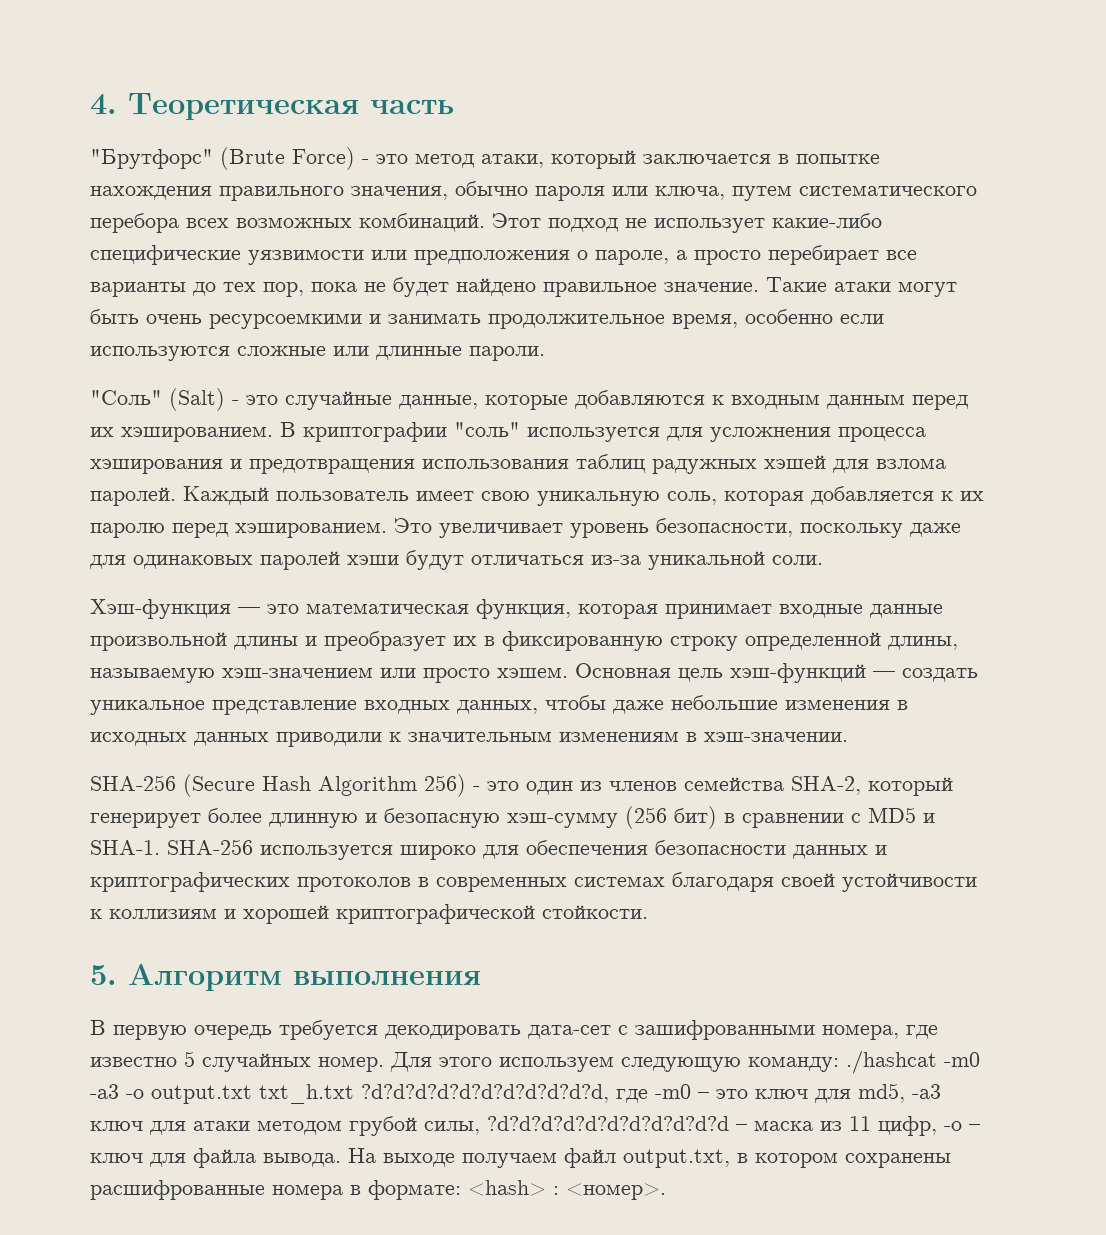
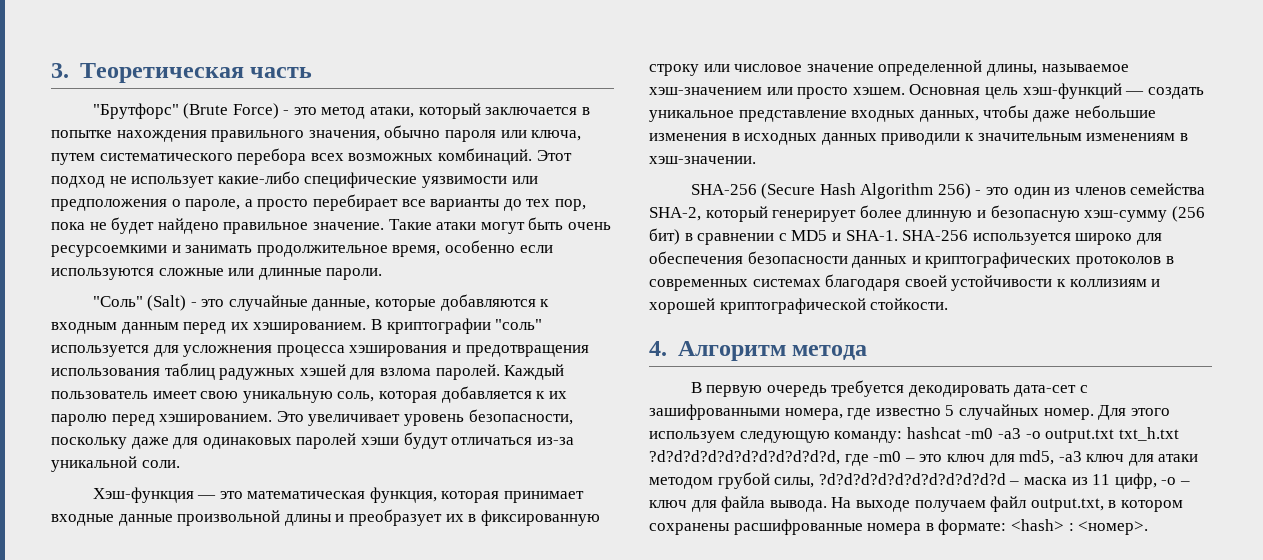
[90,94,117,115] 4. -> [51,63,69,78] 3.
(738, 643) none -> [703,64,874,72] или числовое значение
[90,668,215,683] называемую -> [1041,64,1129,72] называемое
[90,964,481,991] 5. Алгоритм выполнения -> [649,341,868,361] 4. Алгоритм метода
[846,1050,937,1074] ./hashcat -> [906,427,961,439] hashcat

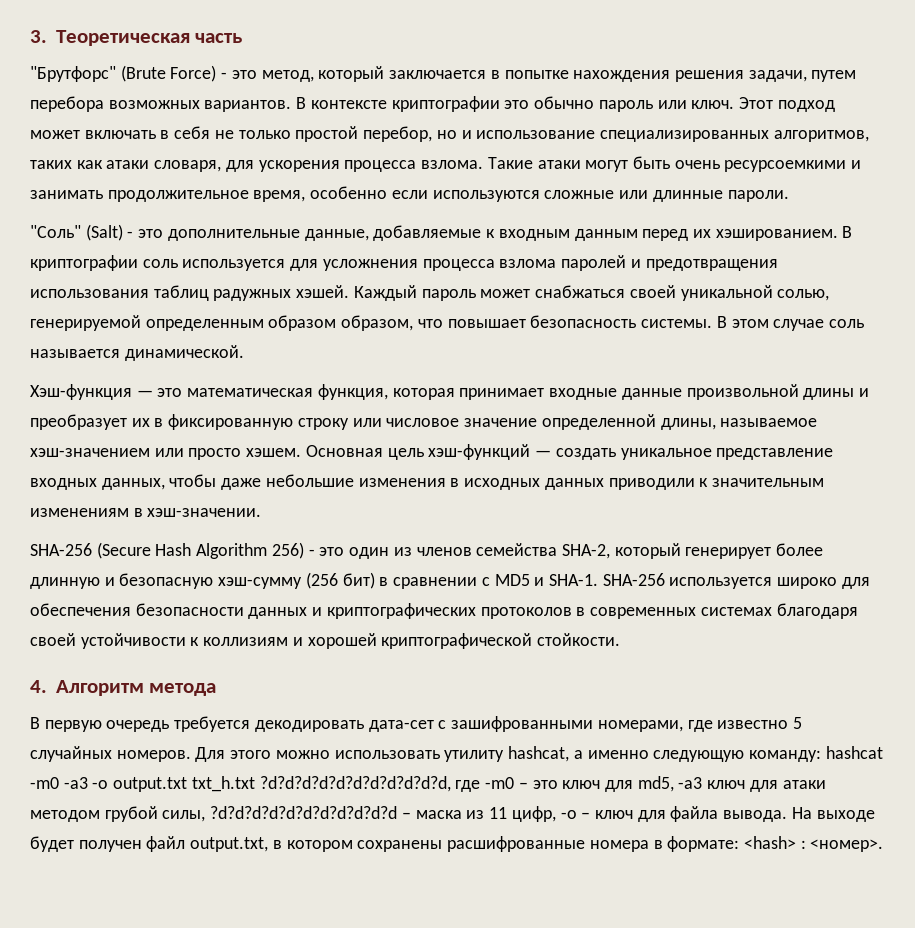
[321,107,415,119] метод атаки, -> [261,70,314,82] метод,
[211,125,582,142] [51,148,572,165] [51,171,538,188] [51,194,586,211] [51,217,384,234] правильного значения, обычно пароля или ключа, путем систематического перебора всех возможных комбинаций. Этот подход не использует какие-либо специфические уязвимости или предположения о пароле, а просто перебирает все варианты до тех пор, пока не будет найдено правильное значение. -> [674,70,857,82] [30,96,835,112] [30,126,869,142] [30,160,484,172] решения задачи, путем перебора возможных вариантов. В контексте криптографии это обычно пароль или ключ. Этот подход может включать в себя не только простой перебор, но и использование специализированных алгоритмов, таких как атаки словаря, для ускорения процесса взлома.
[228,294,536,311] случайные данные, которые добавляются -> [167,225,482,241] дополнительные данные, добавляемые
[495,319,543,330] "соль" -> [142,259,178,268] соль
[349,345,448,357] хэширования -> [499,255,627,271] взлома паролей
[299,364,565,380] [51,386,567,403] [51,409,573,426] [51,432,574,449] [51,456,180,472] хэшей для взлома паролей. Каждый пользователь имеет свою уникальную соль, которая добавляется к их паролю перед хэшированием. Это увеличивает уровень безопасности, поскольку даже для одинаковых паролей хэши будут отличаться из-за уникальной соли. -> [296,285,830,301] [30,315,864,331] [30,345,244,361] хэшей. Каждый пароль может снабжаться своей уникальной солью, генерируемой определенным образом образом, что повышает безопасность системы. В этом случае соль называется динамической.
[784,408,843,420] номера, -> [597,720,683,732] номерами,
[1043,408,1094,420] номер. -> [116,750,191,762] номеров.
[649,431,735,443] используем -> [275,746,649,762] можно использовать утилиту hashcat, а именно
[914,500,986,512] получаем -> [30,836,142,852] будет получен

